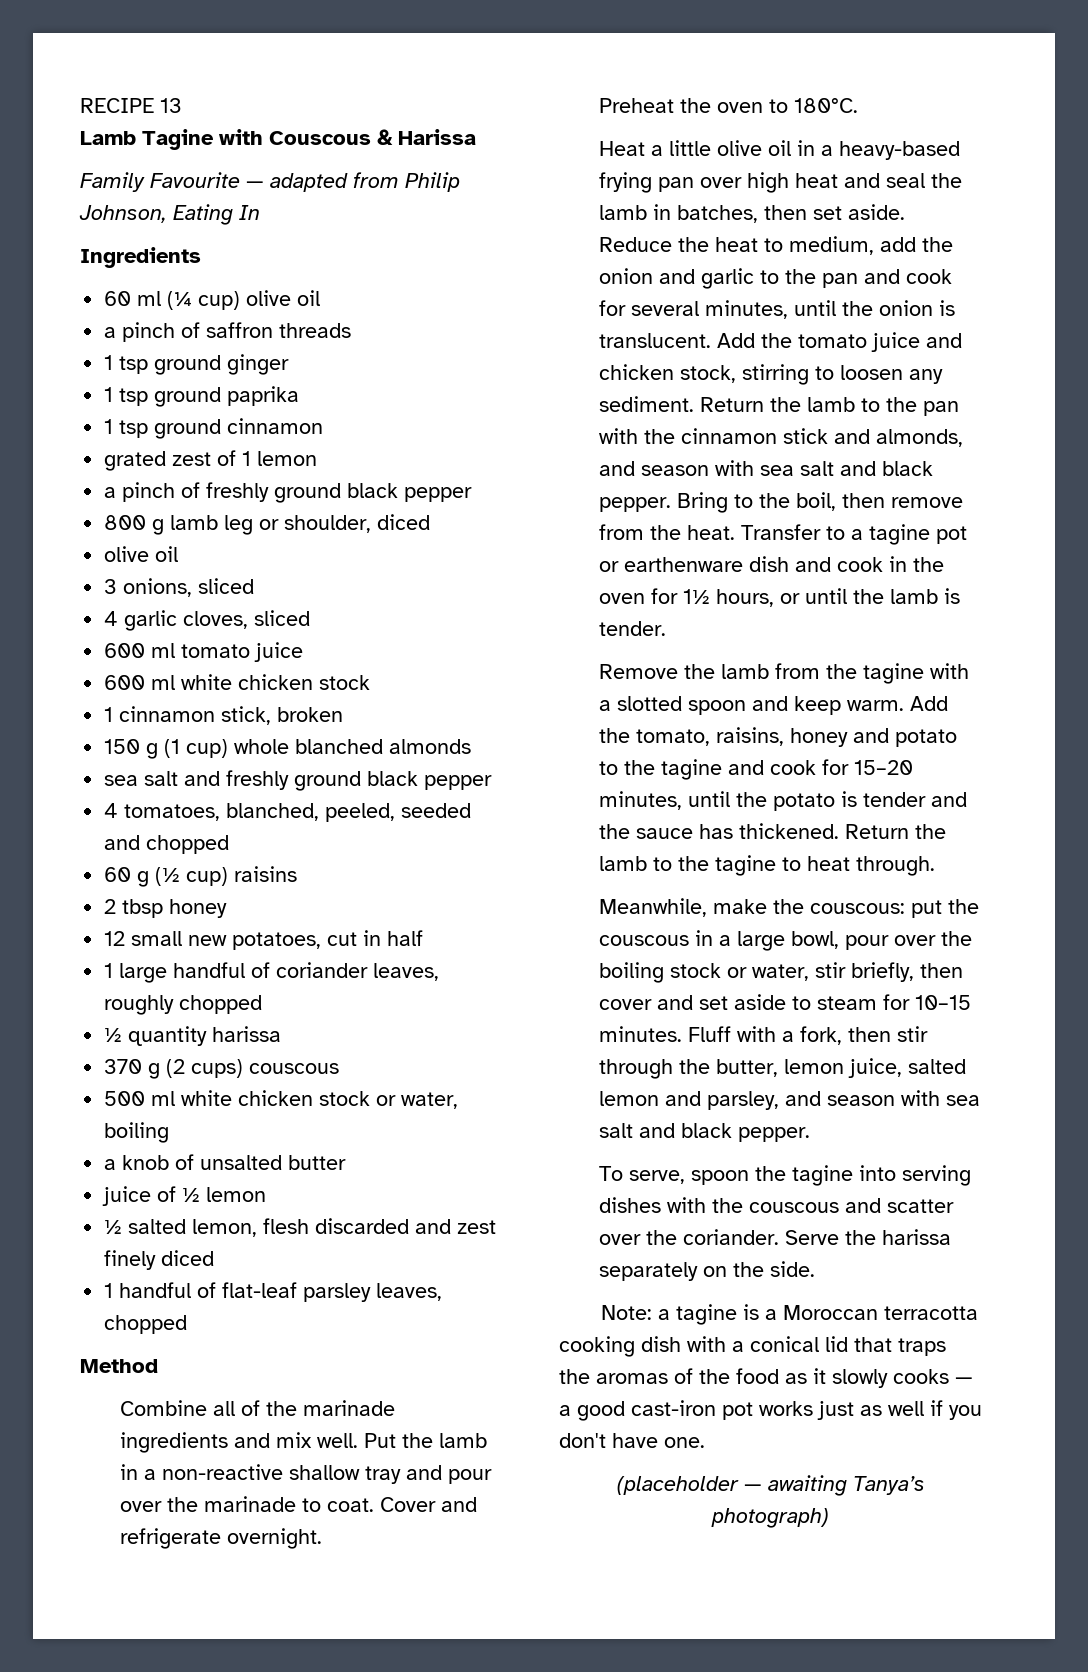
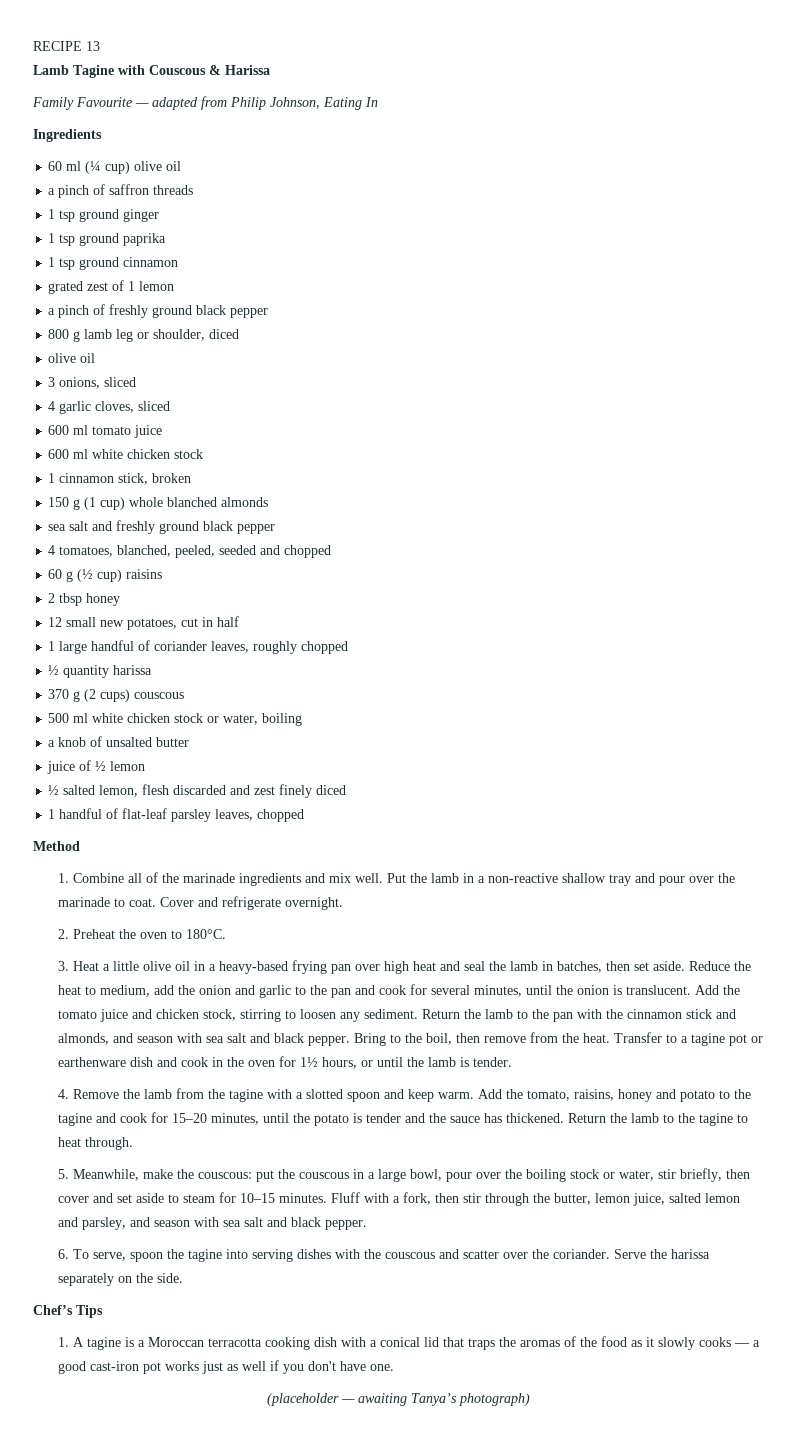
(158, 1366) none -> [58,873,70,883] 1.
(323, 1538) none -> [58,929,70,939] 2.
(859, 105) none -> [58,961,70,971] 3.
(667, 628) none -> [58,1089,70,1099] 4.
(936, 866) none -> [58,1169,70,1179] 5.
(811, 1134) none -> [58,1249,70,1259] 6.
[600,1305,670,1320] Note: a -> [33,1305,103,1318] [58,1337,85,1347] Chef’s Tips // 1. A

